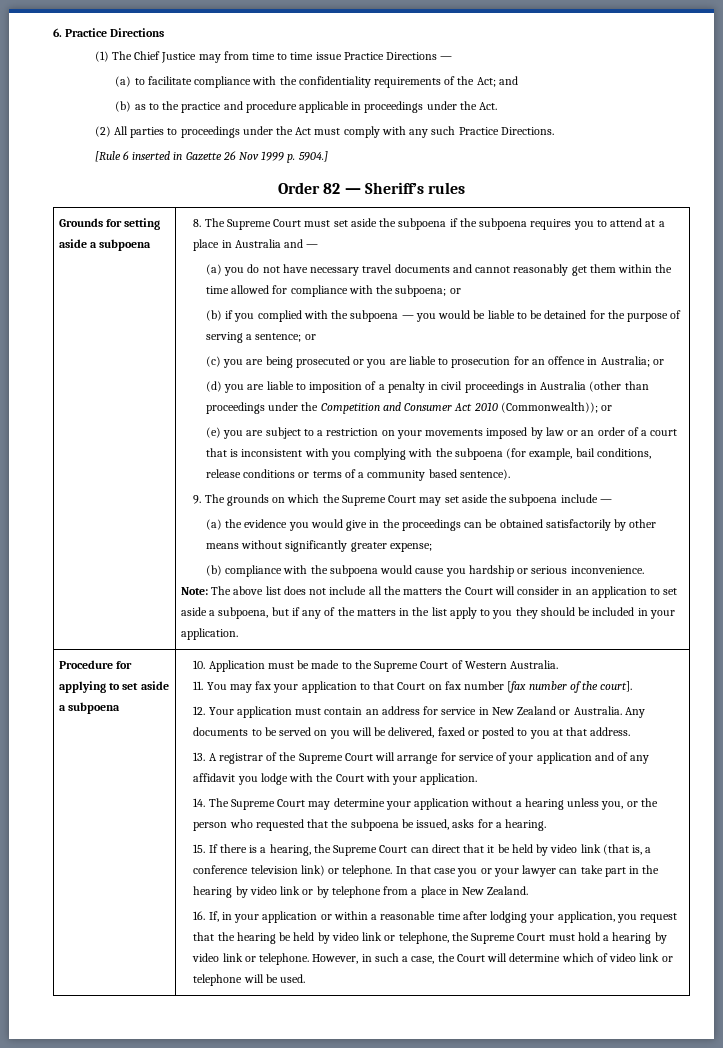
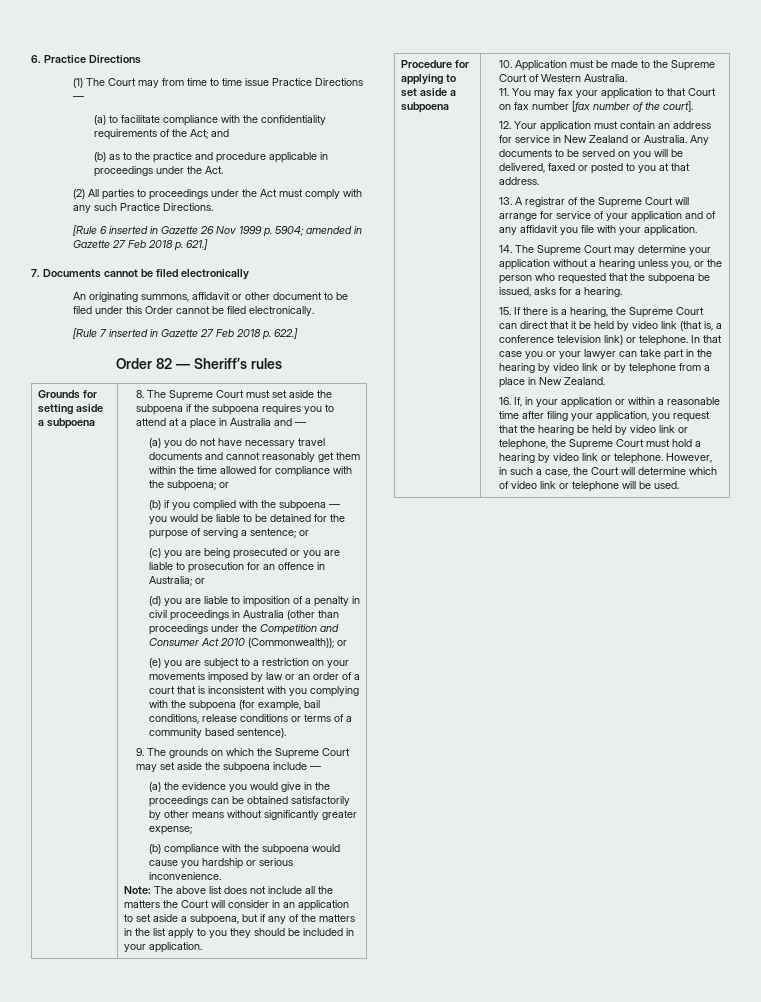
[134,51,197,63] Chief Justice -> [108,78,137,86] Court
[298,151,328,162] 5904.] -> [275,226,363,236] [73,239,209,251] [31,269,249,280] [73,292,349,302] [73,306,315,316] [73,328,299,340] 5904; amended in Gazette 27 Feb 2018 p. 621.] // 7. Documents cannot be filed electronically // An originating summons, affidavit or other document to be filed under this Order cannot be filed electronically. // [Rule 7 inserted in Gazette 27 Feb 2018 p. 622.]
[260,773,364,785] lodge with the Court -> [581,225,595,233] file
[490,911,528,923] lodging -> [547,411,569,421] filing

